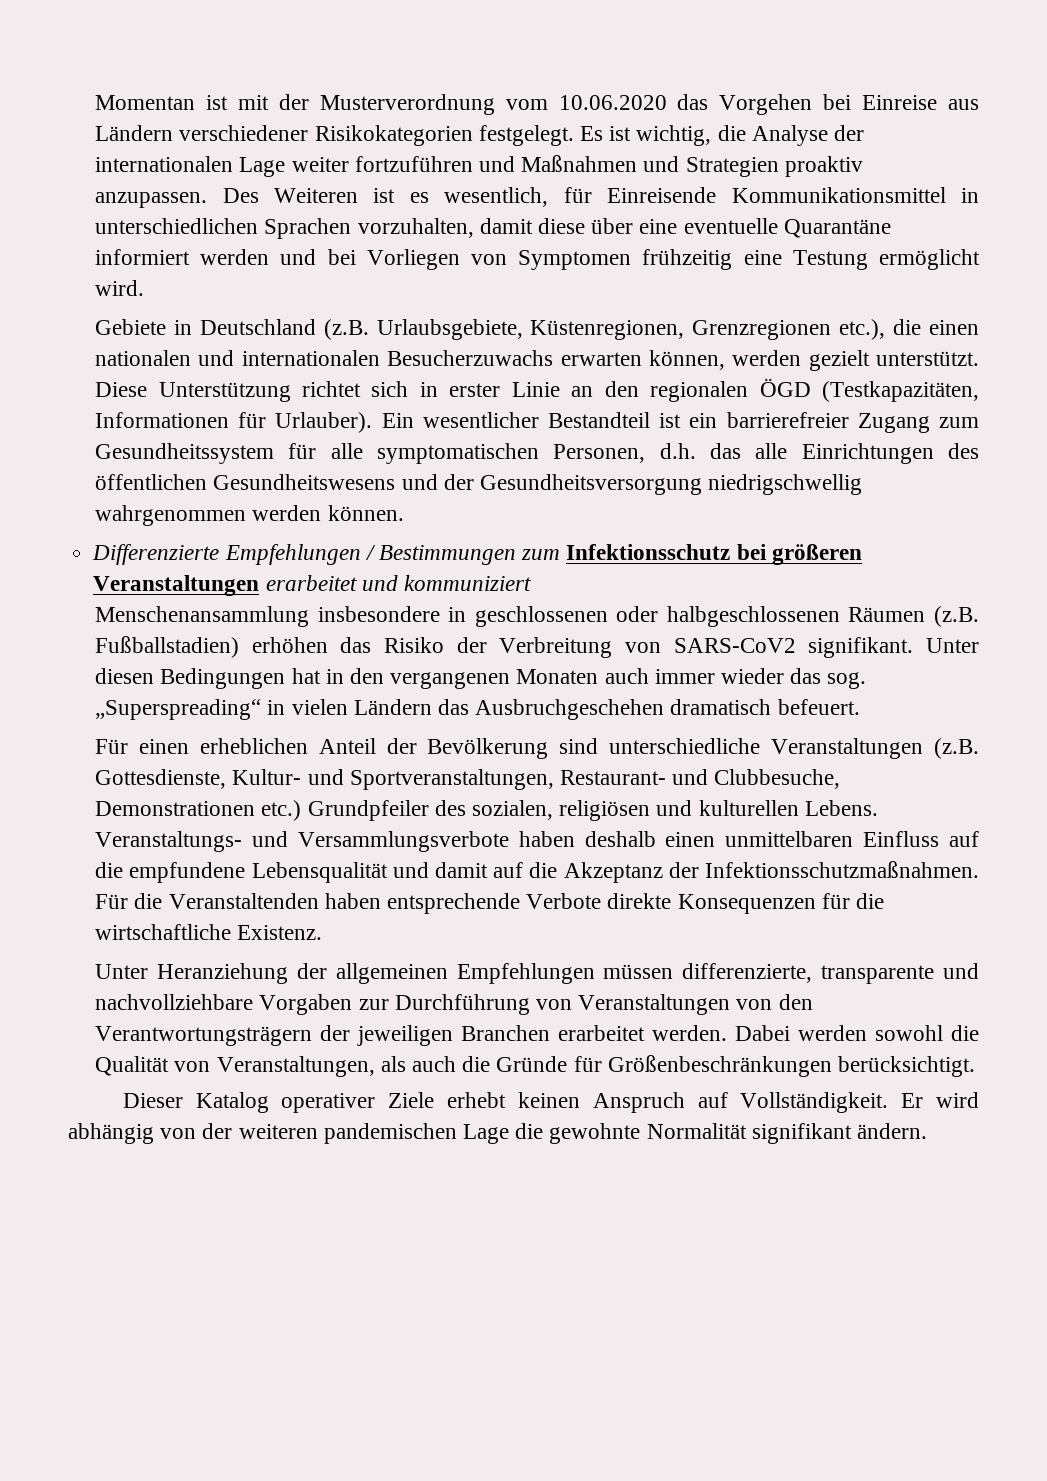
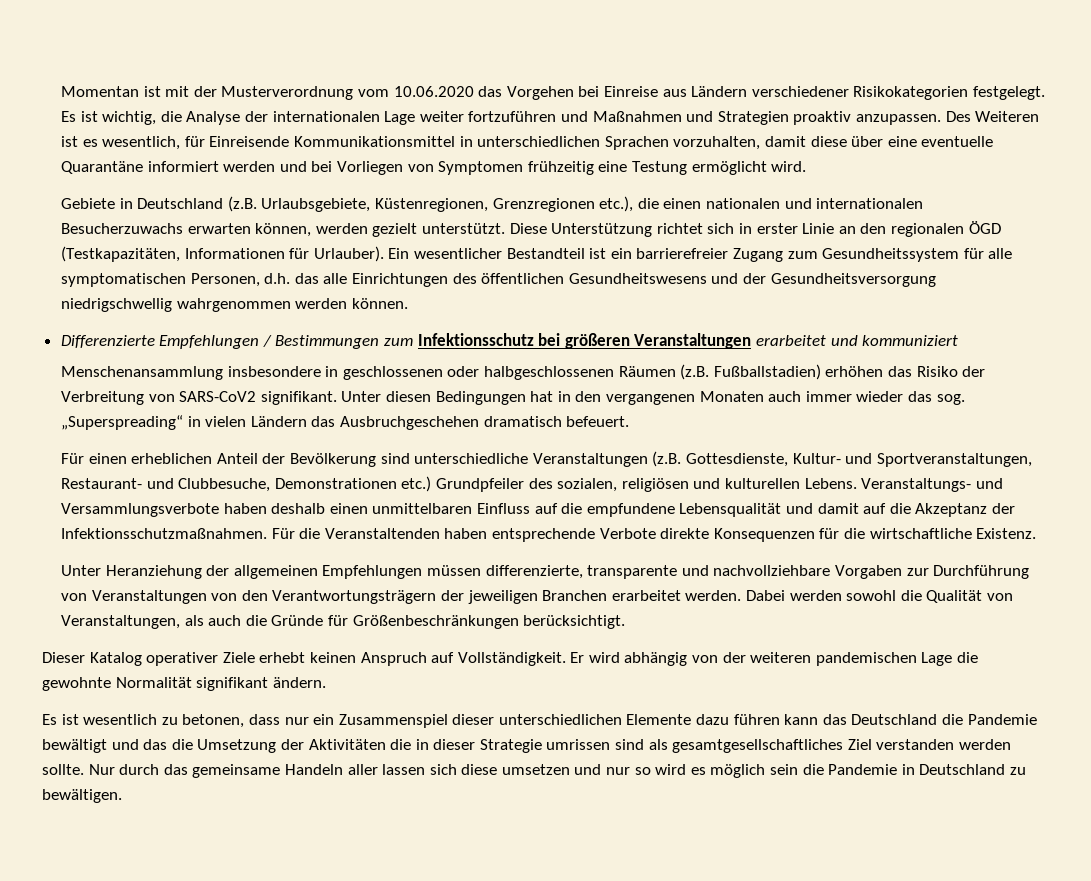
(928, 1131) none -> [42,714,1037,728] [42,739,1012,753] [42,764,1026,778] [42,789,122,803] // Es ist wesentlich zu betonen, dass nur ein Zusammenspiel dieser unterschiedlichen Elemente dazu führen kann das Deutschland die Pandemie bewältigt und das die Umsetzung der Aktivitäten die in dieser Strategie umrissen sind als gesamtgesellschaftliches Ziel verstanden werden sollte. Nur durch das gemeinsame Handeln aller lassen sich diese umsetzen und nur so wird es möglich sein die Pandemie in Deutschland zu bewältigen.

